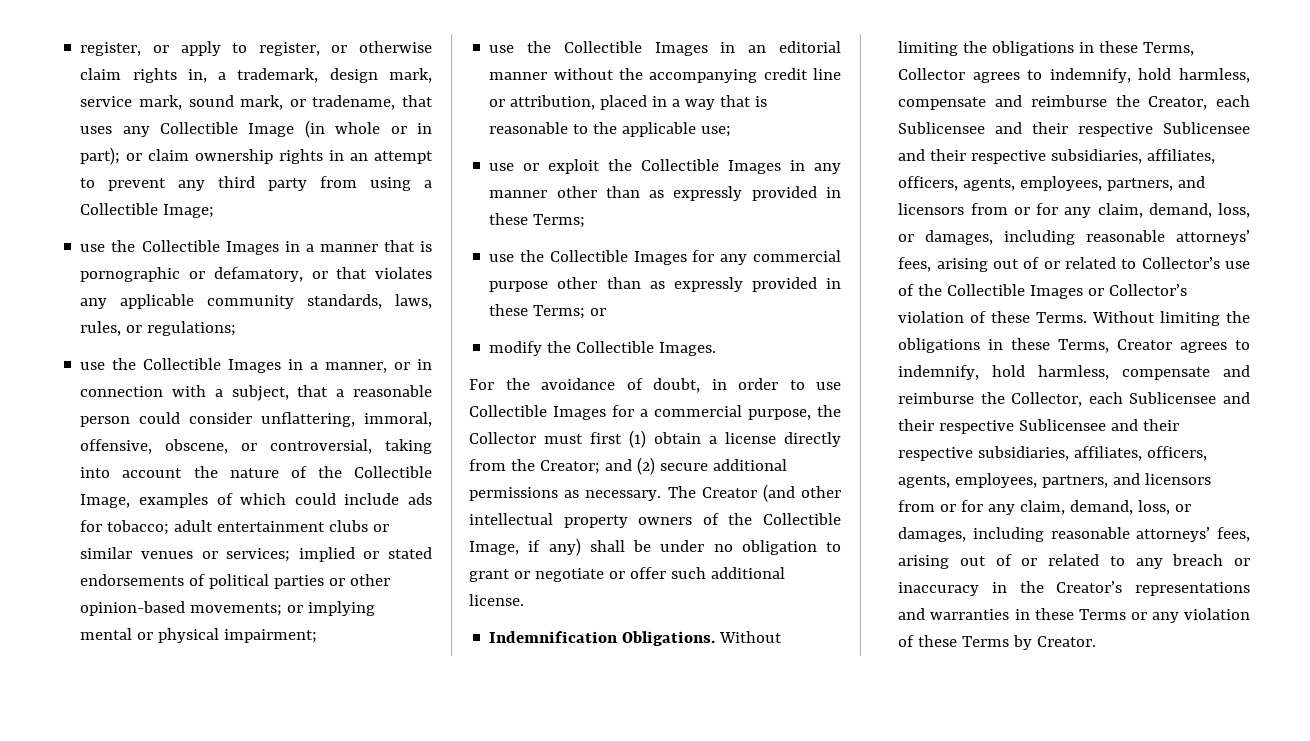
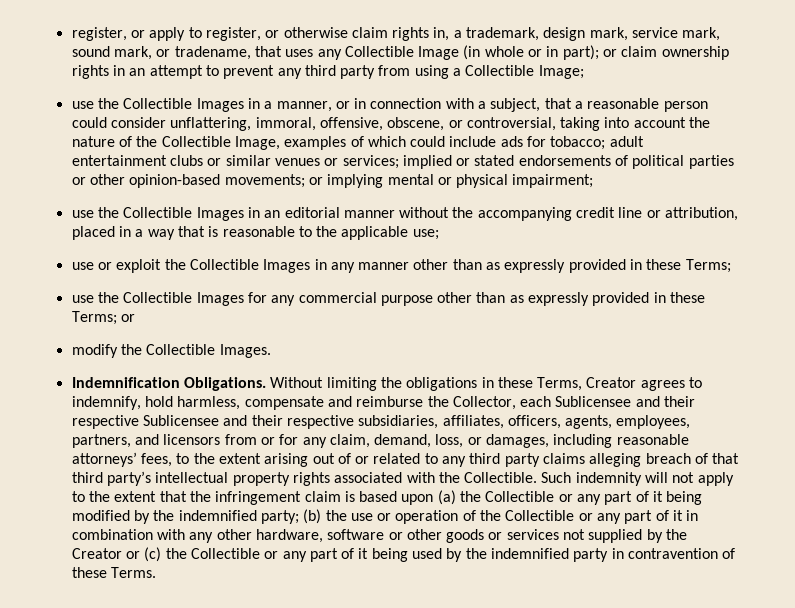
[80,240,433,255] [80,267,432,282] [80,294,432,309] [80,321,237,336] // use the Collectible Images in a manner that is pornographic or defamatory, or that violates any applicable community standards, laws, rules, or regulations; -> (584, 72) none
[469,378,841,393] [469,405,841,420] [469,430,841,448] [469,457,787,475] [469,484,841,502] [469,513,841,528] [469,538,841,556] [469,567,785,582] [469,594,524,606] // For the avoidance of doubt, in order to use Collectible Images for a commercial purpose, the Collector must first (1) obtain a license directly from the Creator; and (2) secure additional permissions as necessary. The Creator (and other intellectual property owners of the Collectible Image, if any) shall be under no obligation to grant or negotiate or offer such additional license. -> (271, 351) none
[898,68,1250,83] [898,95,1250,110] [898,122,1250,137] [898,149,1216,164] [898,176,1206,191] [898,203,1250,218] [898,230,1250,245] [898,257,1250,272] [898,284,1188,299] [898,311,1250,326] [898,338,1110,353] Collector agrees to indemnify, hold harmless, compensate and reimburse the Creator, each Sublicensee and their respective Sublicensee and their respective subsidiaries, affiliates, officers, agents, employees, partners, and licensors from or for any claim, demand, loss, or damages, including reasonable attorneys’ fees, arising out of or related to Collector’s use of the Collectible Images or Collector’s violation of these Terms. Without limiting the obligations in these Terms, -> (583, 384) none
(1250, 534) none -> [176,453,261,464] to the extent
[1172,554,1250,566] [898,581,1250,596] [898,608,1250,623] [898,635,1097,650] breach or inaccuracy in the Creator’s representations and warranties in these Terms or any violation of these Terms by Creator. -> [469,453,740,467] [71,471,734,486] [71,490,703,505] [71,509,699,524] [71,529,688,543] [71,547,736,562] [71,567,156,578] third party claims alleging breach of that third party’s intellectual property rights associated with the Collectible. Such indemnity will not apply to the extent that the infringement claim is based upon (a) the Collectible or any part of it being modified by the indemnified party; (b) the use or operation of the Collectible or any part of it in combination with any other hardware, software or other goods or services not supplied by the Creator or (c) the Collectible or any part of it being used by the indemnified party in contravention of these Terms.

